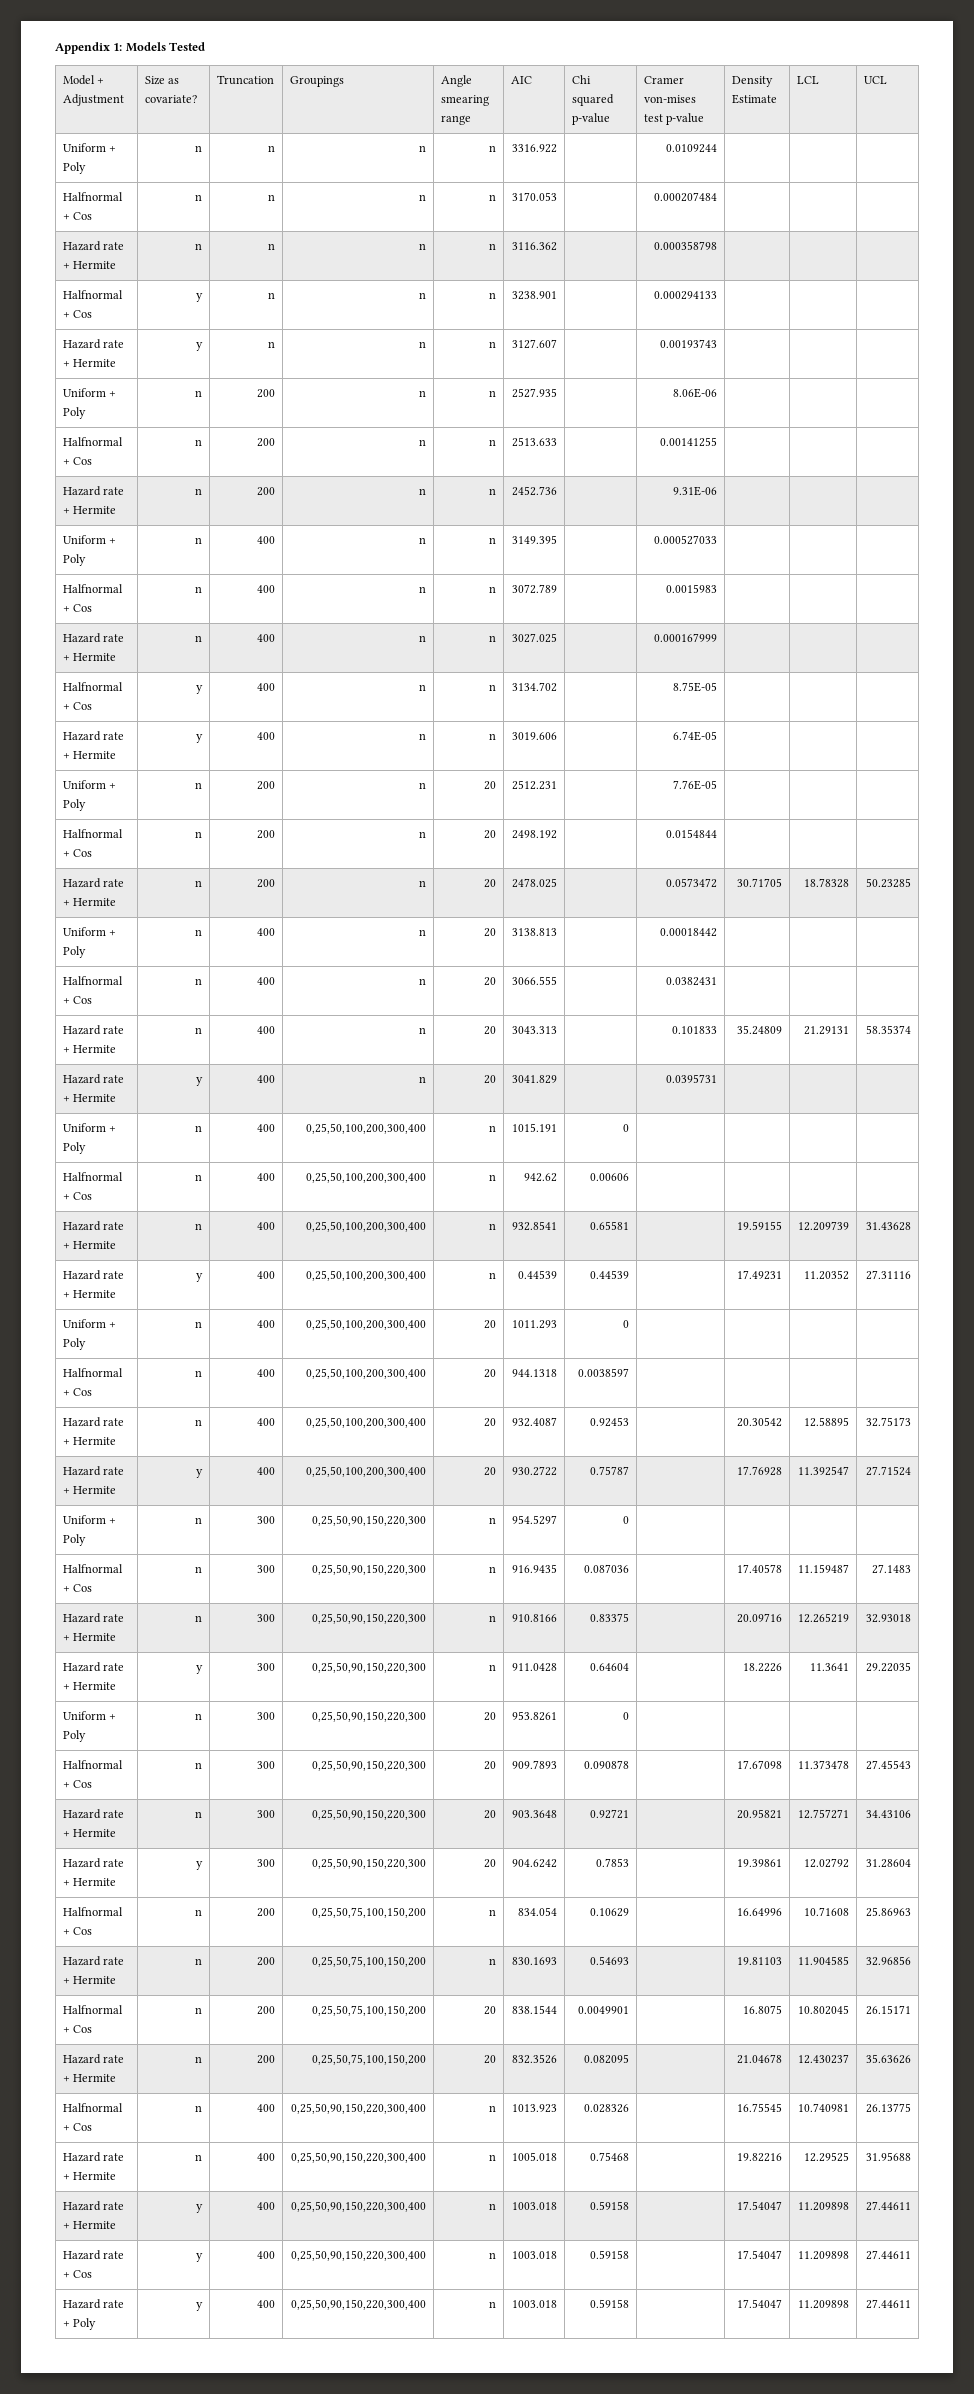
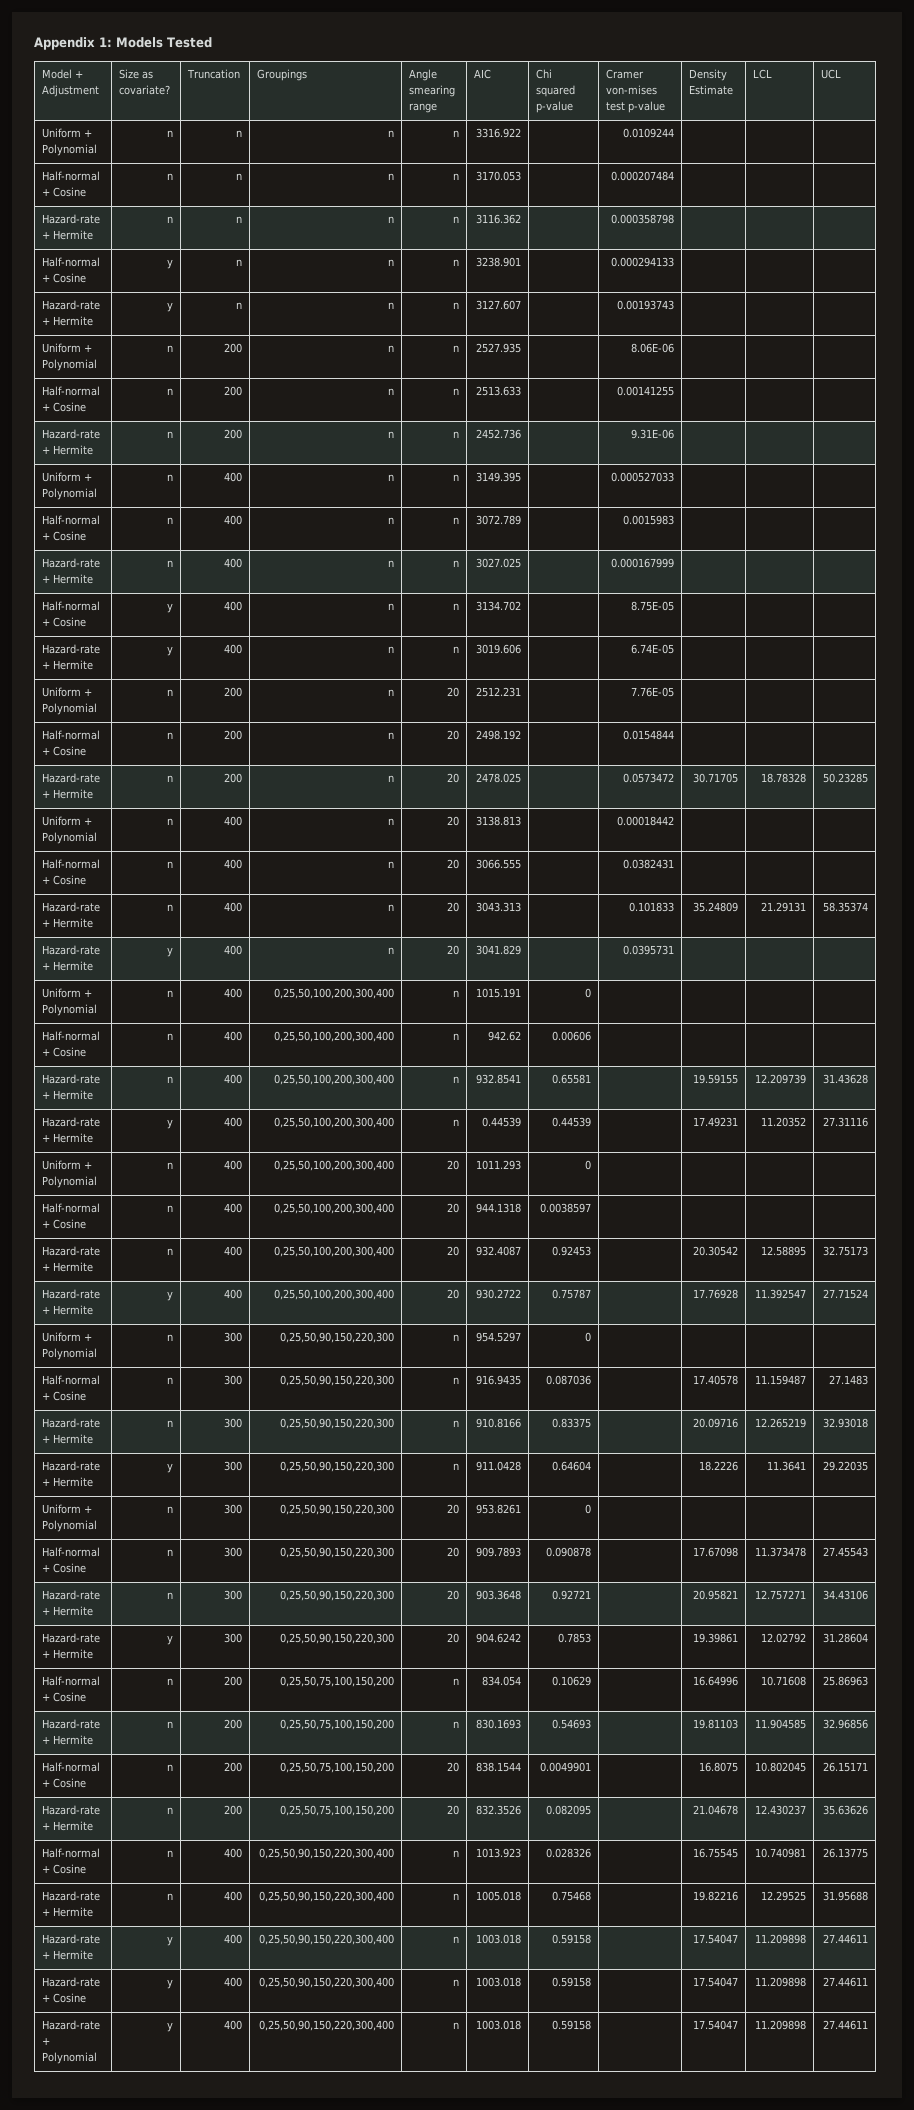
[62,162,86,174] Poly -> [41,144,97,156] Polynomial
[62,192,123,201] [62,212,92,220] Halfnormal + Cos -> [41,171,100,181] [41,187,86,197] Half-normal + Cosine
[62,241,124,251] Hazard rate -> [41,214,100,224] Hazard-rate
[62,290,123,299] [62,310,92,318] Halfnormal + Cos -> [41,257,100,267] [41,273,86,283] Half-normal + Cosine
[62,339,124,349] Hazard rate -> [41,300,100,310] Hazard-rate
[62,407,86,419] Poly -> [41,359,97,371] Polynomial
[62,437,123,446] [62,457,92,465] Halfnormal + Cos -> [41,386,100,396] [41,402,86,412] Half-normal + Cosine
[62,486,124,496] Hazard rate -> [41,429,100,439] Hazard-rate
[62,554,86,566] Poly -> [41,488,97,500] Polynomial
[62,584,123,593] [62,604,92,612] Halfnormal + Cos -> [41,515,100,525] [41,531,86,541] Half-normal + Cosine
[62,633,124,643] Hazard rate -> [41,558,100,568] Hazard-rate
[62,682,123,691] [62,702,92,710] Halfnormal + Cos -> [41,601,100,611] [41,617,86,627] Half-normal + Cosine
[62,731,124,741] Hazard rate -> [41,644,100,654] Hazard-rate
[62,799,86,811] Poly -> [41,703,97,715] Polynomial
[62,829,123,838] [62,849,92,857] Halfnormal + Cos -> [41,730,100,740] [41,746,86,756] Half-normal + Cosine
[62,878,124,888] Hazard rate -> [41,773,100,783] Hazard-rate
[62,946,86,958] Poly -> [41,832,97,844] Polynomial
[62,976,123,985] [62,996,92,1004] Halfnormal + Cos -> [41,859,100,869] [41,875,86,885] Half-normal + Cosine
[62,1025,124,1035] Hazard rate -> [41,902,100,912] Hazard-rate
[62,1074,124,1084] Hazard rate -> [41,945,100,955] Hazard-rate
[62,1142,86,1154] Poly -> [41,1004,97,1016] Polynomial
[62,1172,123,1181] [62,1192,92,1200] Halfnormal + Cos -> [41,1031,100,1041] [41,1047,86,1057] Half-normal + Cosine
[62,1221,124,1231] Hazard rate -> [41,1074,100,1084] Hazard-rate
[62,1270,124,1280] Hazard rate -> [41,1117,100,1127] Hazard-rate
[62,1338,86,1350] Poly -> [41,1176,97,1188] Polynomial
[62,1368,123,1377] [62,1388,92,1396] Halfnormal + Cos -> [41,1203,100,1213] [41,1219,86,1229] Half-normal + Cosine
[62,1417,124,1427] Hazard rate -> [41,1246,100,1256] Hazard-rate
[62,1466,124,1476] Hazard rate -> [41,1289,100,1299] Hazard-rate
[62,1534,86,1546] Poly -> [41,1348,97,1360] Polynomial
[62,1564,123,1573] [62,1584,92,1592] Halfnormal + Cos -> [41,1375,100,1385] [41,1391,86,1401] Half-normal + Cosine
[62,1613,124,1623] Hazard rate -> [41,1418,100,1428] Hazard-rate
[62,1662,124,1672] Hazard rate -> [41,1461,100,1471] Hazard-rate
[62,1730,86,1742] Poly -> [41,1520,97,1532] Polynomial
[62,1760,123,1769] [62,1780,92,1788] Halfnormal + Cos -> [41,1547,100,1557] [41,1563,86,1573] Half-normal + Cosine
[62,1809,124,1819] Hazard rate -> [41,1590,100,1600] Hazard-rate
[62,1858,124,1868] Hazard rate -> [41,1633,100,1643] Hazard-rate
[62,1907,123,1916] [62,1927,92,1935] Halfnormal + Cos -> [41,1676,100,1686] [41,1692,86,1702] Half-normal + Cosine
[62,1956,124,1966] Hazard rate -> [41,1719,100,1729] Hazard-rate
[62,2005,123,2014] [62,2025,92,2033] Halfnormal + Cos -> [41,1762,100,1772] [41,1778,86,1788] Half-normal + Cosine
[62,2054,124,2064] Hazard rate -> [41,1805,100,1815] Hazard-rate
[62,2103,123,2112] [62,2123,92,2131] Halfnormal + Cos -> [41,1848,100,1858] [41,1864,86,1874] Half-normal + Cosine
[62,2152,124,2162] Hazard rate -> [41,1891,100,1901] Hazard-rate
[62,2201,124,2211] Hazard rate -> [41,1934,100,1944] Hazard-rate
[62,2250,124,2260] [62,2270,92,2278] [196,2253,204,2262] [257,2251,276,2259] [291,2250,427,2261] [489,2252,497,2259] [512,2251,558,2259] [590,2250,630,2259] [737,2250,783,2259] [798,2251,850,2260] [866,2250,912,2260] [62,2299,124,2309] [62,2318,96,2330] Hazard rate + Cos | y | 400 | 0,25,50,90,150,220,300,400 | n | 1003.018 | 0.59158 | | 17.54047 | 11.209898 | 27.44611 // Hazard rate + Poly -> [41,1977,100,1987] [41,1993,86,2003] [167,1979,174,1989] [224,1977,243,1987] [259,1977,395,1988] [453,1979,460,1986] [476,1977,522,1987] [552,1977,592,1987] [693,1977,739,1987] [755,1977,807,1987] [823,1977,869,1987] [41,2020,100,2030] [41,2038,50,2045] [41,2052,97,2064] Hazard-rate + Cosine | y | 400 | 0,25,50,90,150,220,300,400 | n | 1003.018 | 0.59158 | | 17.54047 | 11.209898 | 27.44611 // Hazard-rate + Polynomial

